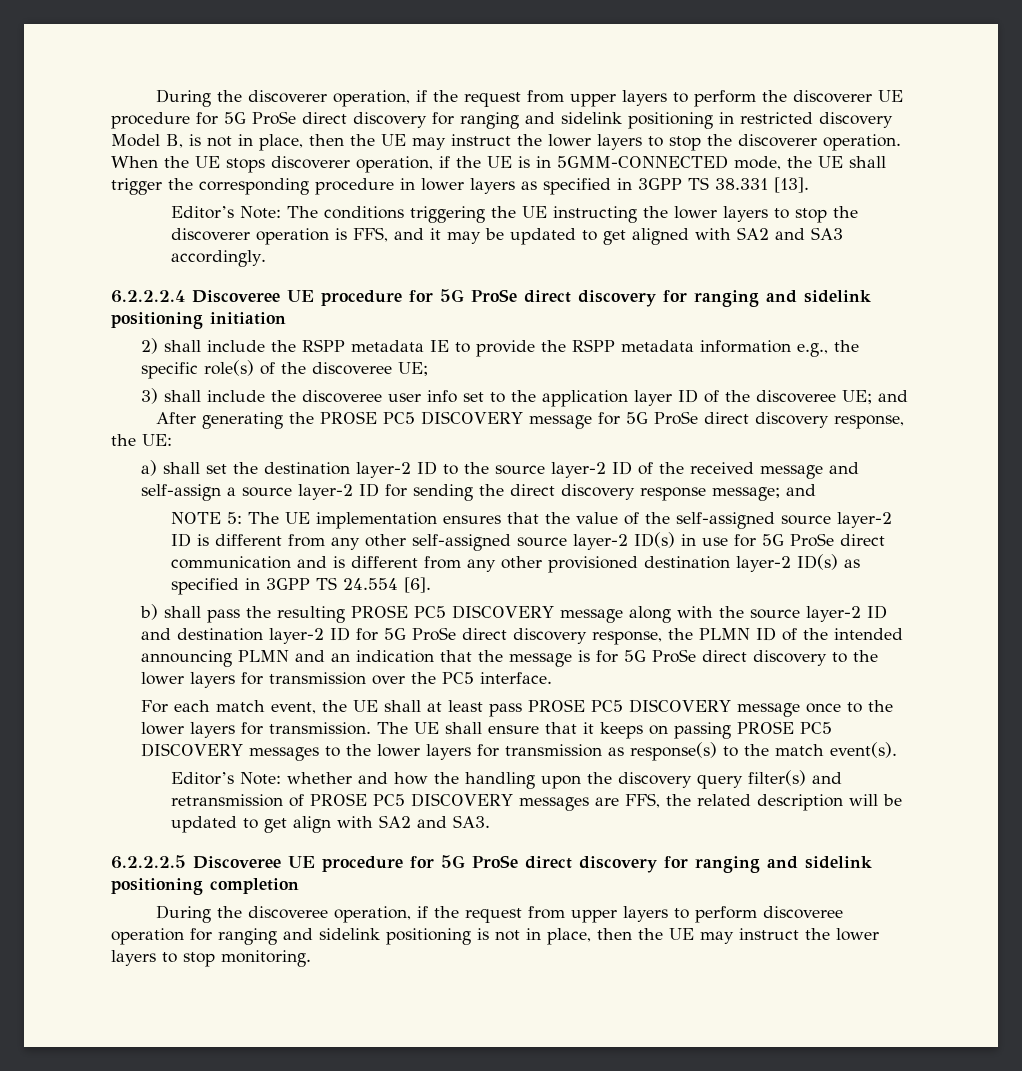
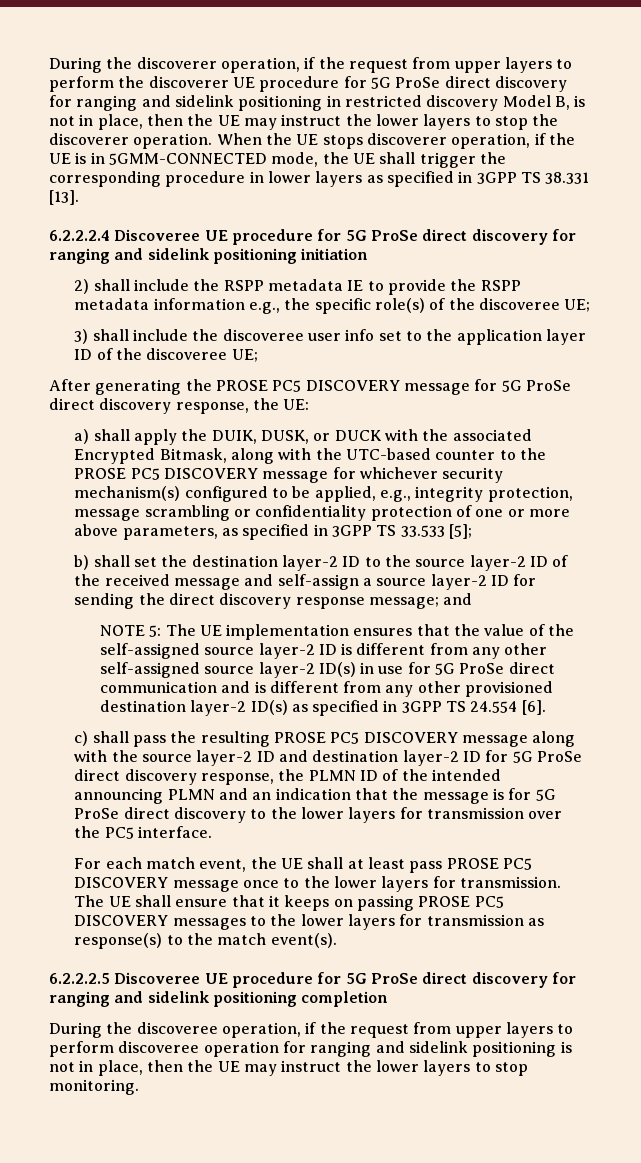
[170,206,858,223] [170,227,843,245] [170,250,266,267] // Editor’s Note: The conditions triggering the UE instructing the lower layers to stop the discoverer operation is FFS, and it may be updated to get aligned with SA2 and SA3 accordingly. -> (79, 197) none
[877,390,908,402] and -> (258, 355) none
(200, 468) none -> [134,429,532,445] [74,448,546,464] [74,467,504,483] [74,486,573,502] [74,505,570,521] [74,524,472,540] [74,555,130,570] apply the DUIK, DUSK, or DUCK with the associated Encrypted Bitmask, along with the UTC-based counter to the PROSE PC5 DISCOVERY message for whichever security mechanism(s) configured to be applied, e.g., integrity protection, message scrambling or confidentiality protection of one or more above parameters, as specified in 3GPP TS 33.533 [5]; // b) shall
[139,604,158,620] b) -> [74,731,89,746] c)
[170,770,842,789] [170,793,902,811] [170,815,490,833] // Editor’s Note: whether and how the handling upon the discovery query filter(s) and retransmission of PROSE PC5 DISCOVERY messages are FFS, the related description will be updated to get align with SA2 and SA3. -> (337, 940) none

